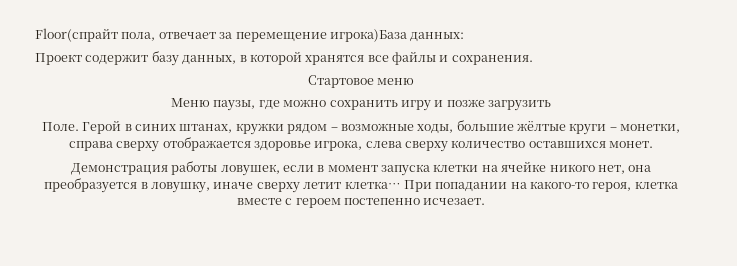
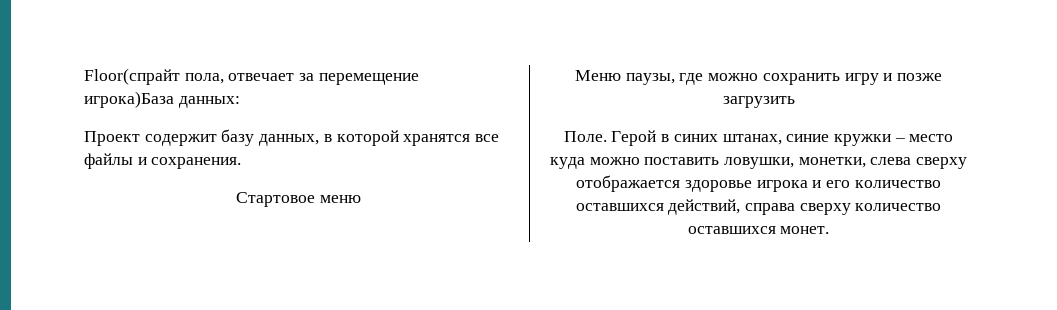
[235,120,681,135] [68,137,654,152] [70,161,652,176] [44,178,678,193] [236,198,486,208] кружки рядом – возможные ходы, большие жёлтые круги – монетки, справа сверху отображается здоровье игрока, слева сверху количество оставшихся монет. // Демонстрация работы ловушек, если в момент запуска клетки на ячейке никого нет, она преобразуется в ловушку, иначе сверху летит клетка… При попадании на какого-то героя, клетка вместе с героем постепенно исчезает. -> [786,134,954,146] [549,157,968,169] [576,175,941,192] [575,199,942,215] [687,226,830,234] синие кружки – место куда можно поставить ловушки, монетки, слева сверху отображается здоровье игрока и его количество оставшихся действий, справа сверху количество оставшихся монет.

